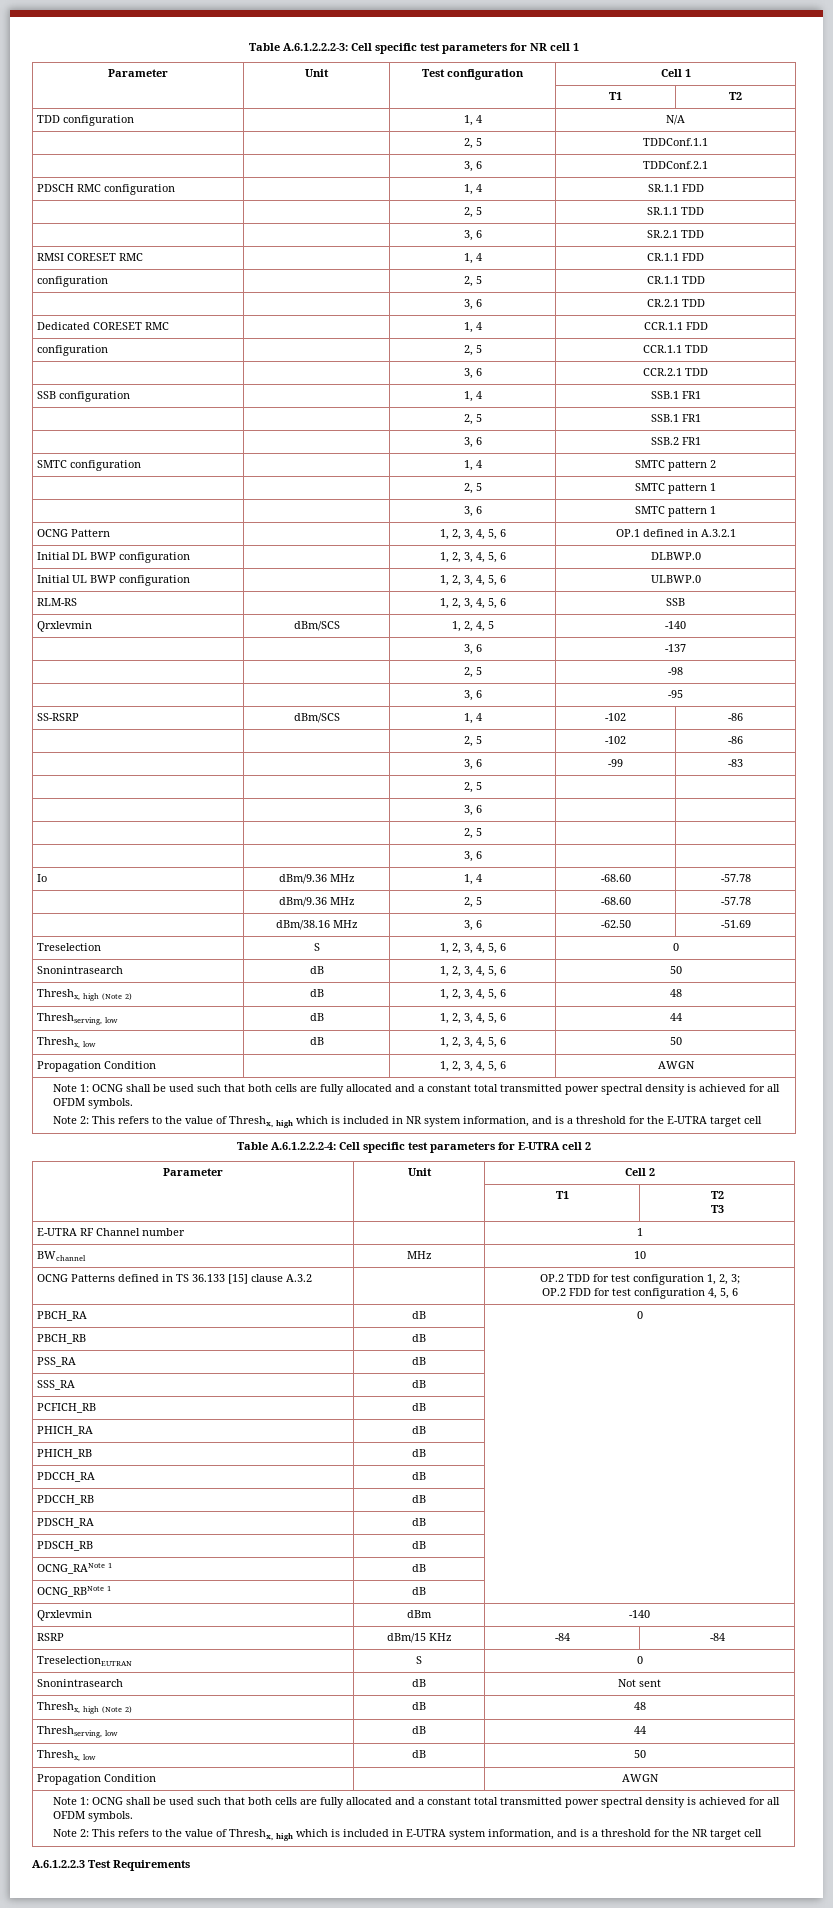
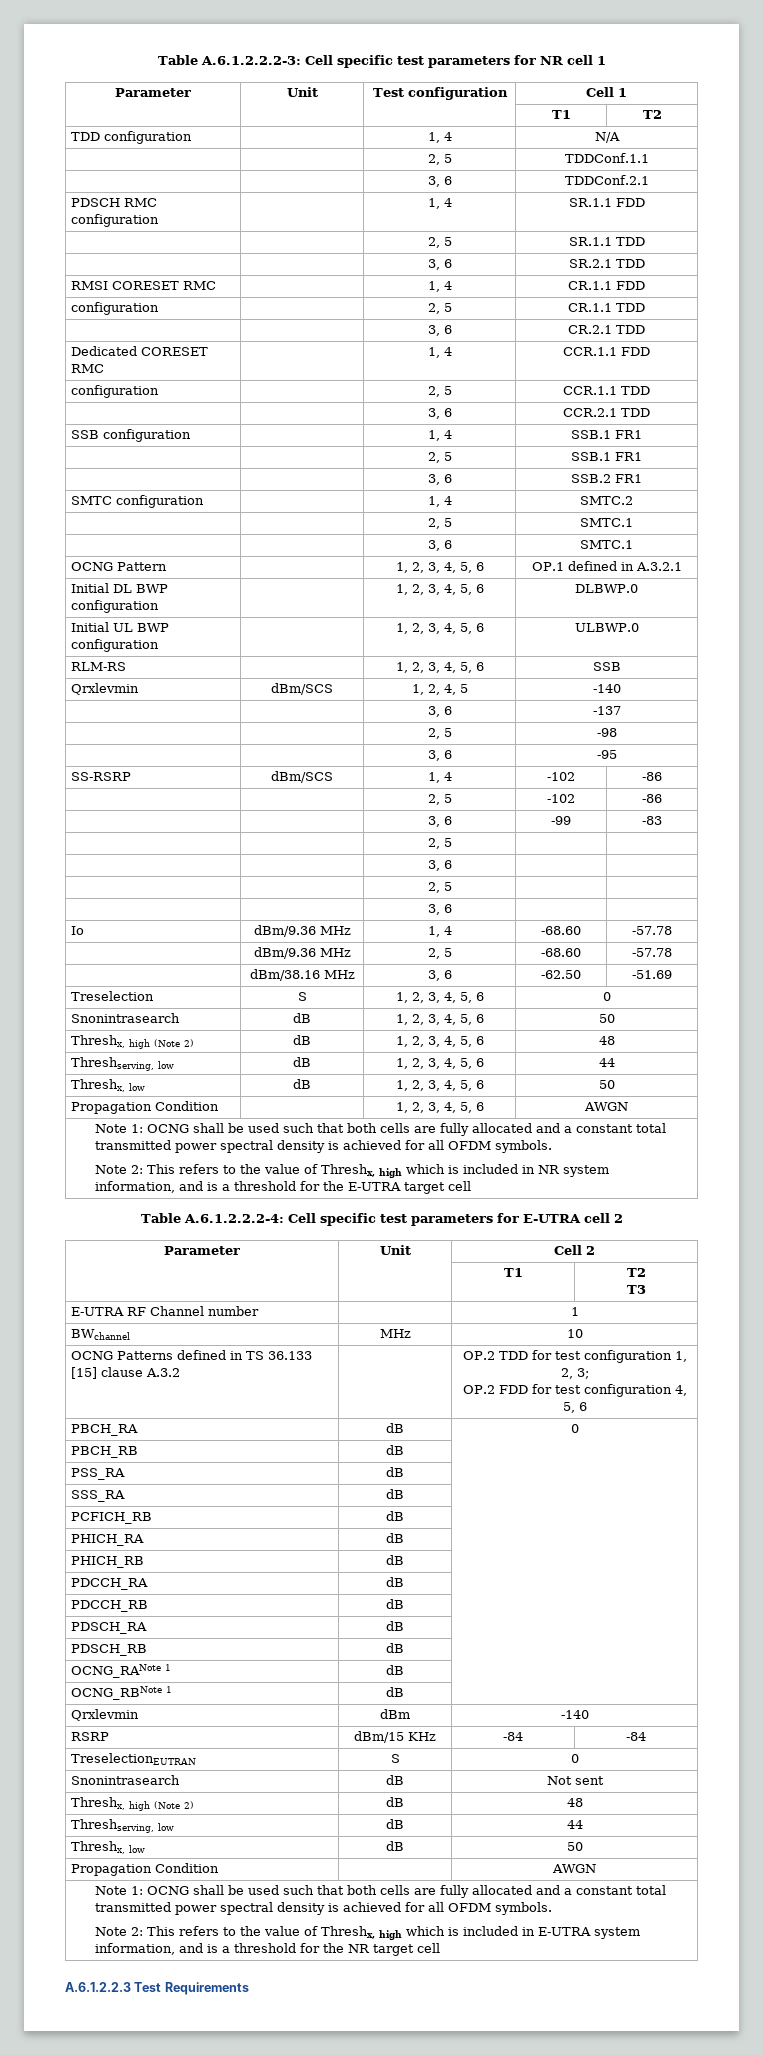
[635,460,716,471] [463,483,482,494] [635,483,716,494] [463,506,482,517] [635,506,716,517] SMTC pattern 2 // | | 2, 5 | SMTC pattern 1 // | | 3, 6 | SMTC pattern 1 -> [580,496,633,505] [427,518,452,529] [580,518,633,527] [427,540,452,551] [580,540,633,549] SMTC.2 // | | 2, 5 | SMTC.1 // | | 3, 6 | SMTC.1

